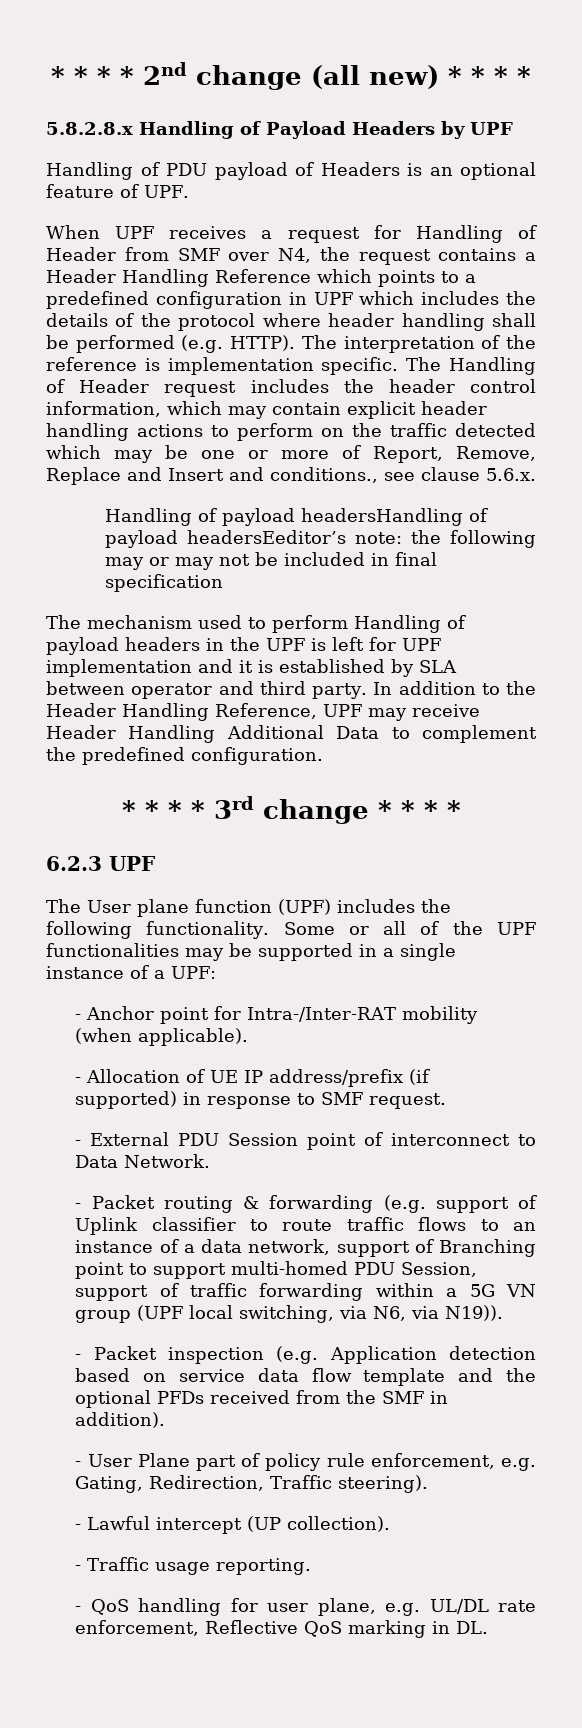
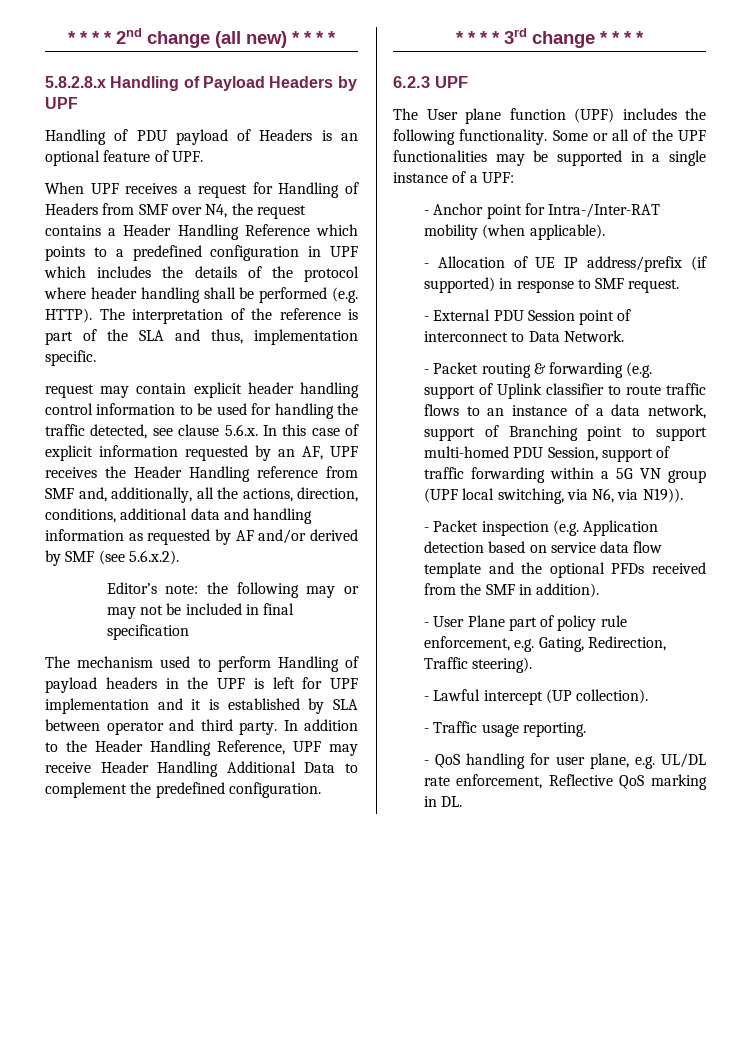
[46,247,116,261] Header -> [45,203,98,215] Headers
[167,357,536,375] [46,379,536,397] [46,401,222,417] implementation specific. The Handling of Header request includes the header control information, which -> [45,329,358,345] [45,350,96,366] [45,384,94,398] part of the SLA and thus, implementation specific. // request
[137,423,536,441] [46,445,536,463] [46,467,536,485] [104,508,488,526] [104,530,346,548] actions to perform on the traffic detected which may be one or more of Report, Remove, Replace and Insert and conditions., see clause 5.6.x. // Handling of payload headersHandling of payload headersEeditor’s -> [45,403,358,419] [45,424,359,439] [45,445,358,461] [45,466,358,482] [45,487,358,503] [45,508,313,524] [45,529,358,545] [45,550,179,566] [106,582,157,594] control information to be used for handling the traffic detected, see clause 5.6.x. In this case of explicit information requested by an AF, UPF receives the Header Handling reference from SMF and, additionally, all the actions, direction, conditions, additional data and handling information as requested by AF and/or derived by SMF (see 5.6.x.2). // Editor’s

